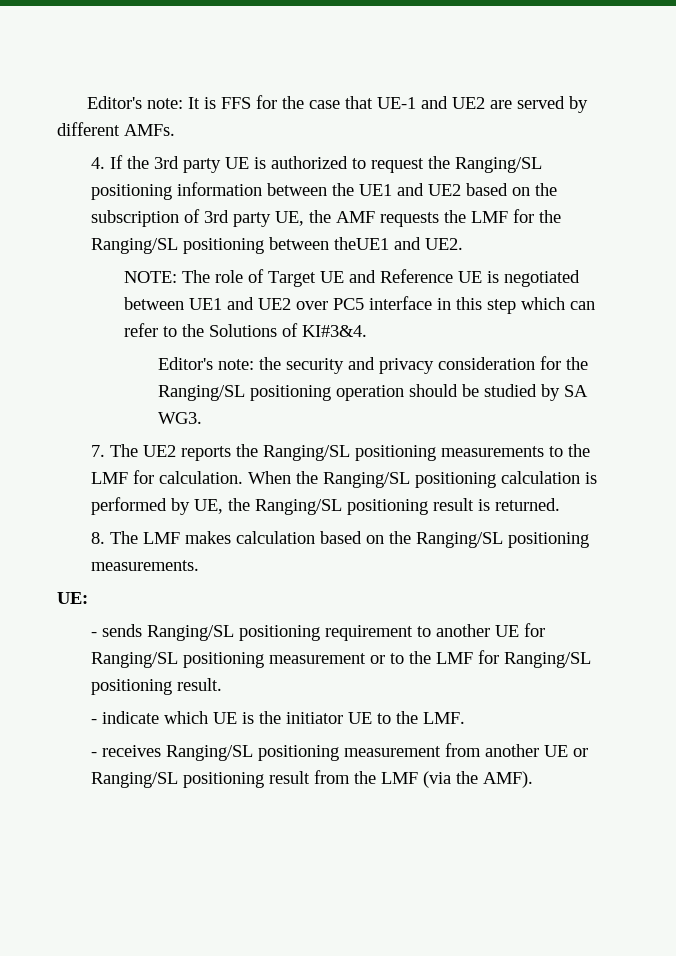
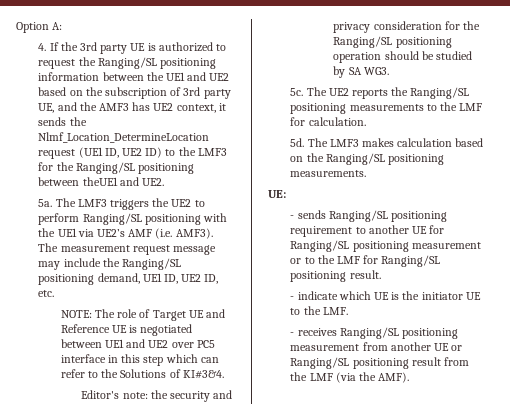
[87,95,589,113] [57,122,175,136] Editor's note: It is FFS for the case that UE-1 and UE2 are served by different AMFs. -> [16,22,63,33] Option A:
[308,210,508,227] the AMF requests the LMF -> [57,102,226,113] [38,117,87,126] [38,132,210,143] [38,147,227,159] and the AMF3 has UE2 context, it sends the Nlmf_Location_DetermineLocation request (UE1 ID, UE2 ID) to the LMF3
(463, 244) none -> [38,198,205,210] [38,213,228,225] [38,228,213,239] [38,243,217,255] [38,258,182,270] [38,273,219,285] [38,290,55,297] // 5a. The LMF3 triggers the UE2 to perform Ranging/SL positioning with the UE1 via UE2’s AMF (i.e. AMF3). The measurement request message may include the Ranging/SL positioning demand, UE1 ID, UE2 ID, etc.
[90,445,105,457] 7. -> [290,88,304,96] 5c.
[247,471,597,488] [90,497,560,515] [90,531,180,544] When the Ranging/SL positioning calculation is performed by UE, the Ranging/SL positioning result is returned. // 8. The LMF -> [290,138,359,147] // 5d. The LMF3

